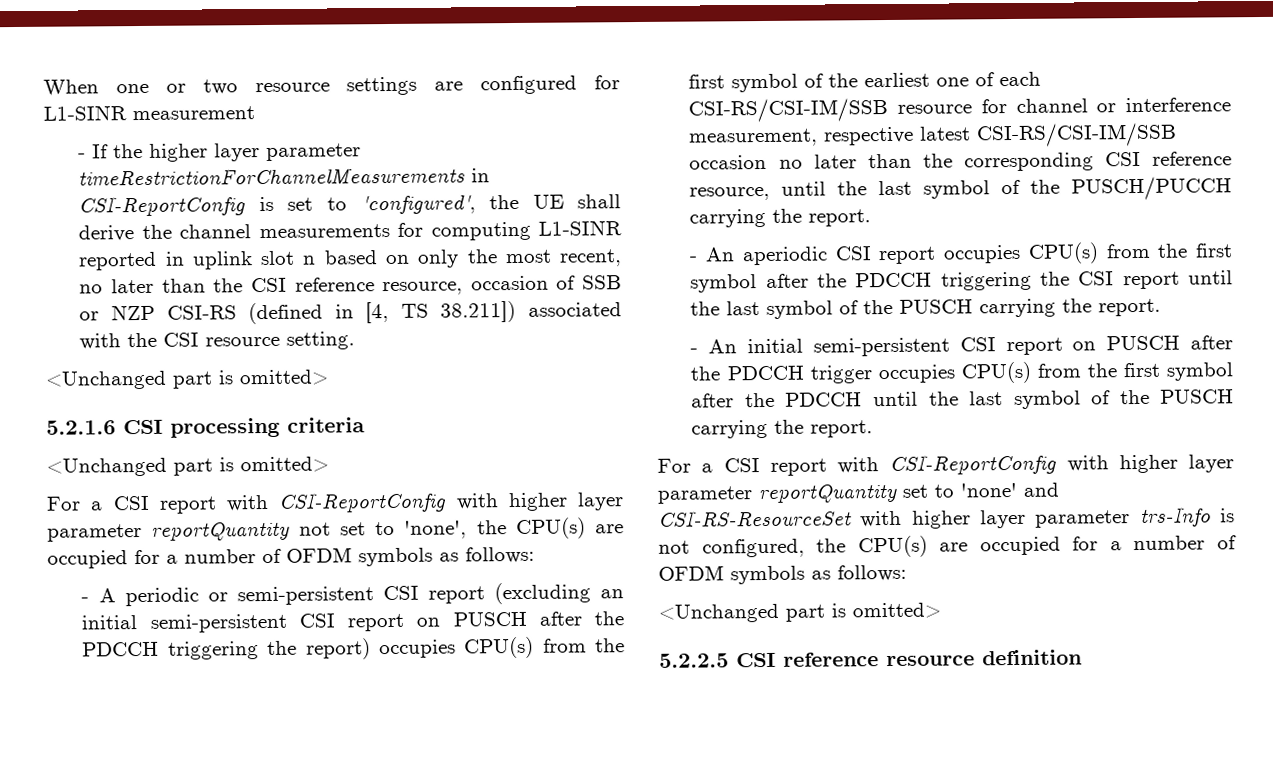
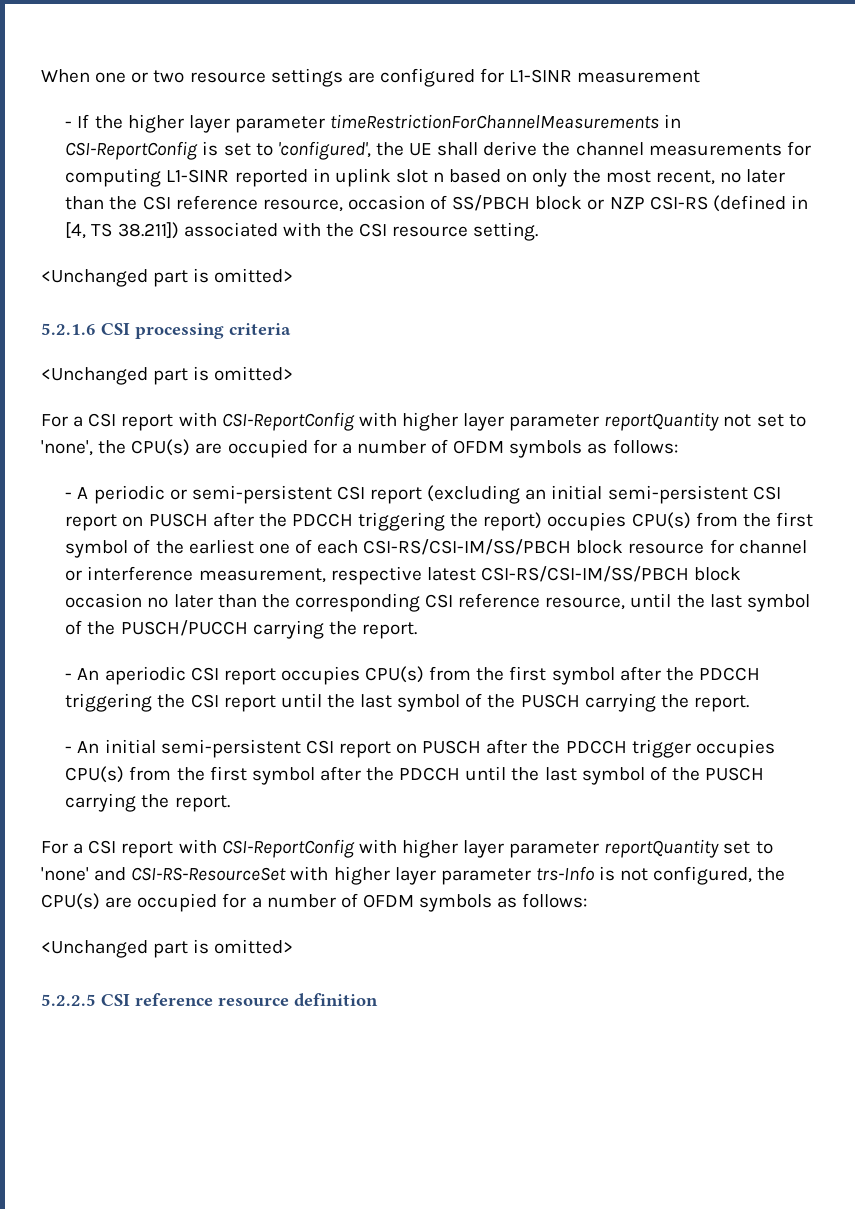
[582,275,622,290] SSB -> [452,195,583,211] SS/PBCH block
[688,97,889,123] CSI-RS/CSI-IM/SSB -> [363,539,624,555] CSI-RS/CSI-IM/SS/PBCH block
[976,122,1178,148] CSI-RS/CSI-IM/SSB -> [480,566,742,582] CSI-RS/CSI-IM/SS/PBCH block

